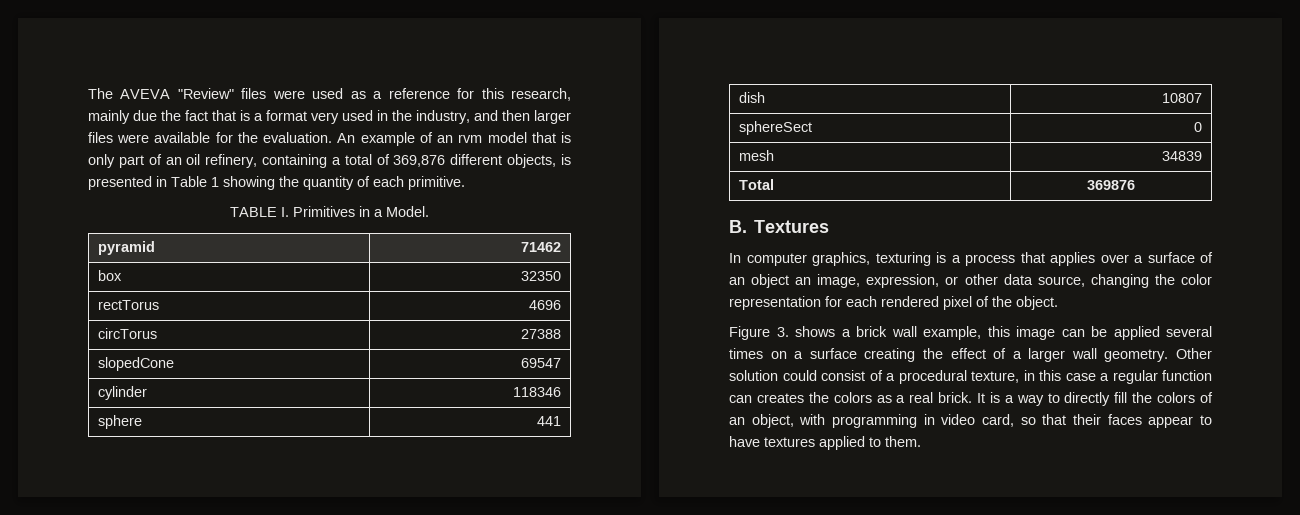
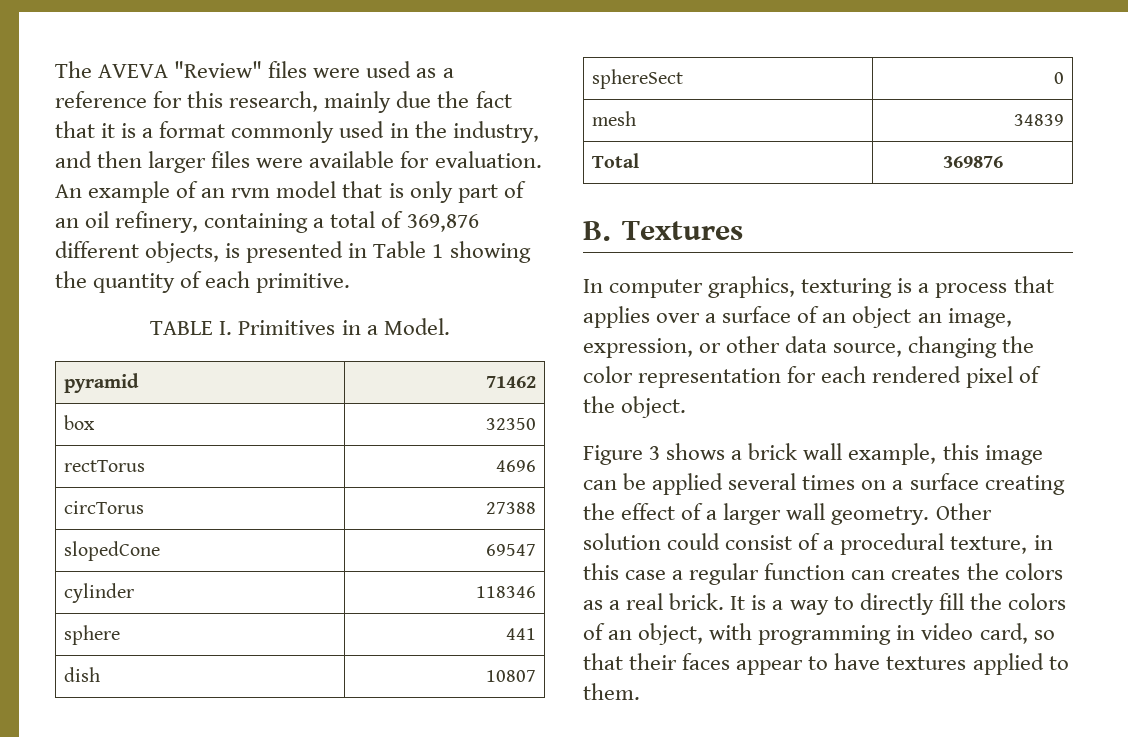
(236, 115) none -> [101,123,116,138] it
[311,112,339,124] very -> [231,121,335,143] commonly
[237,132,258,143] the -> (430, 159) none
[776,327,789,337] 3. -> [649,446,661,460] 3

